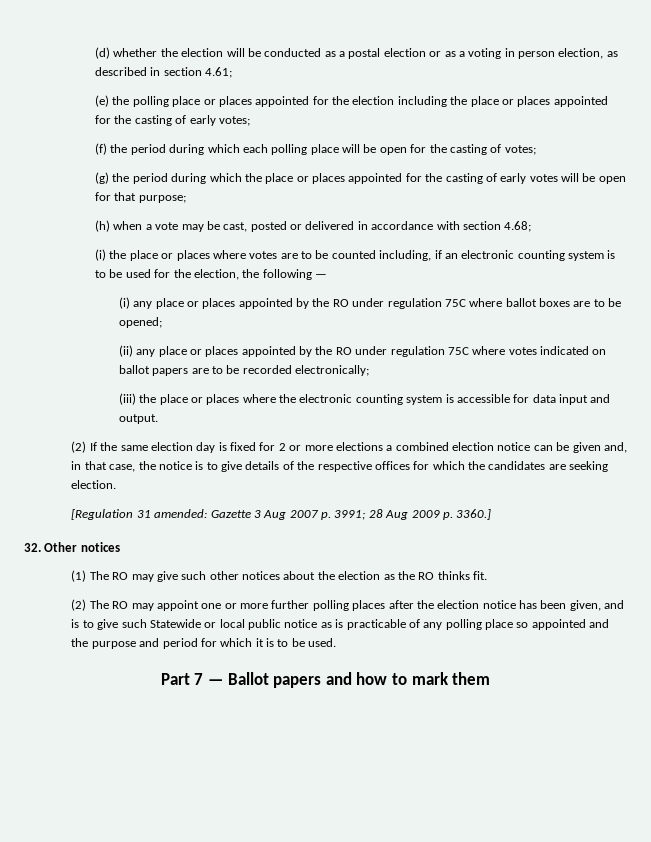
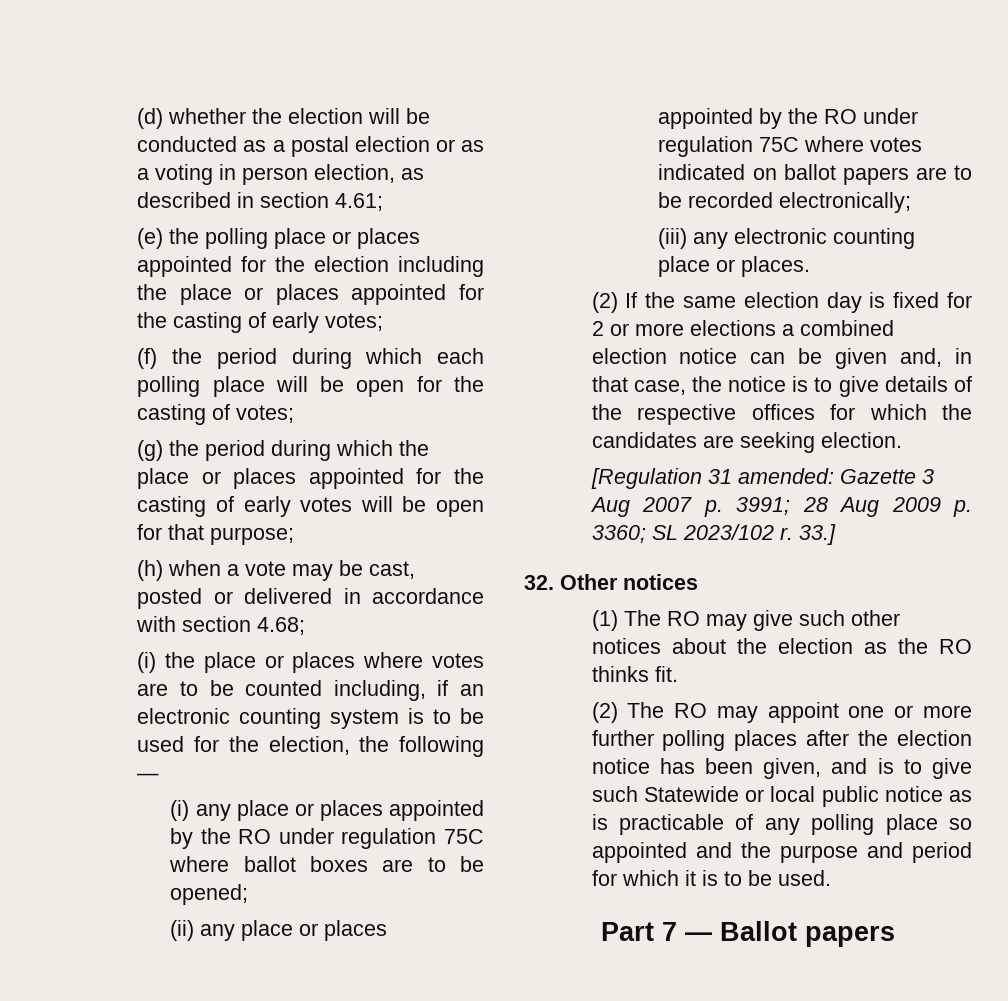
[139,394,611,405] [118,414,158,424] the place or places where the electronic counting system is accessible for data input and output. -> [693,228,916,249] [658,256,811,277] any electronic counting place or places.
[456,509,492,520] 3360.] -> [591,524,836,545] 3360; SL 2023/102 r. 33.]
[325,672,491,685] and how to mark them -> (895, 936) none

